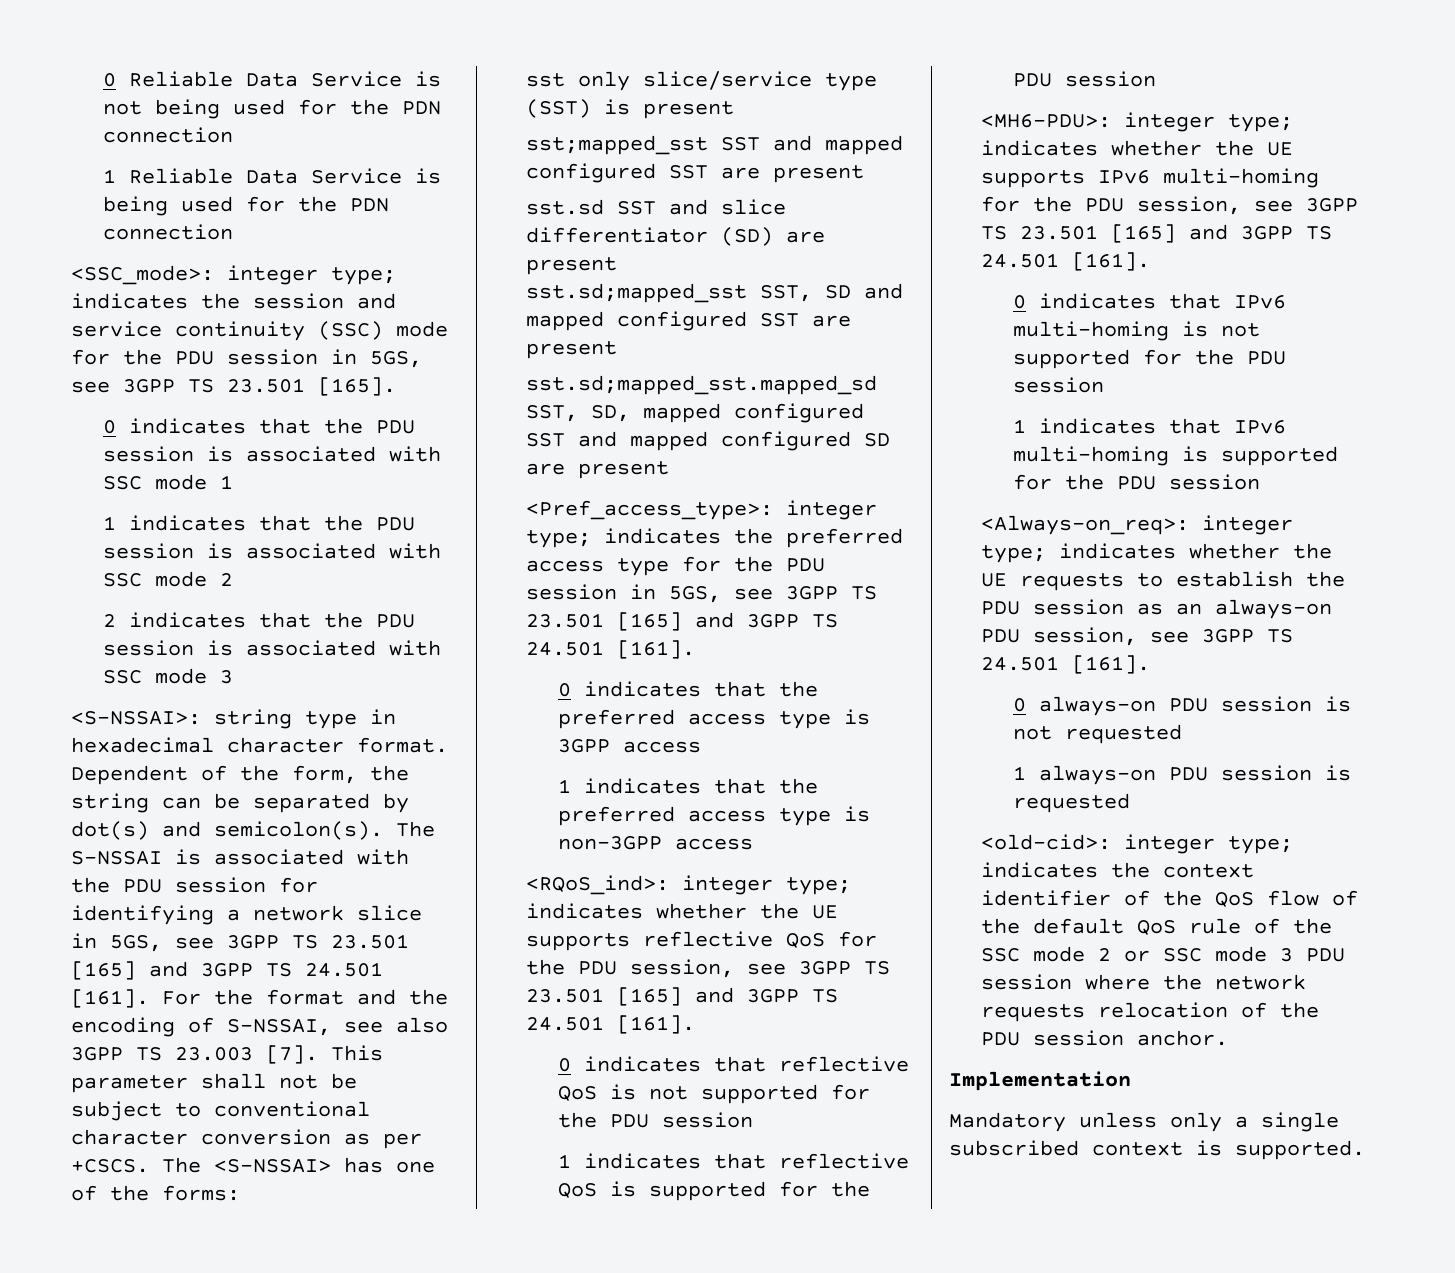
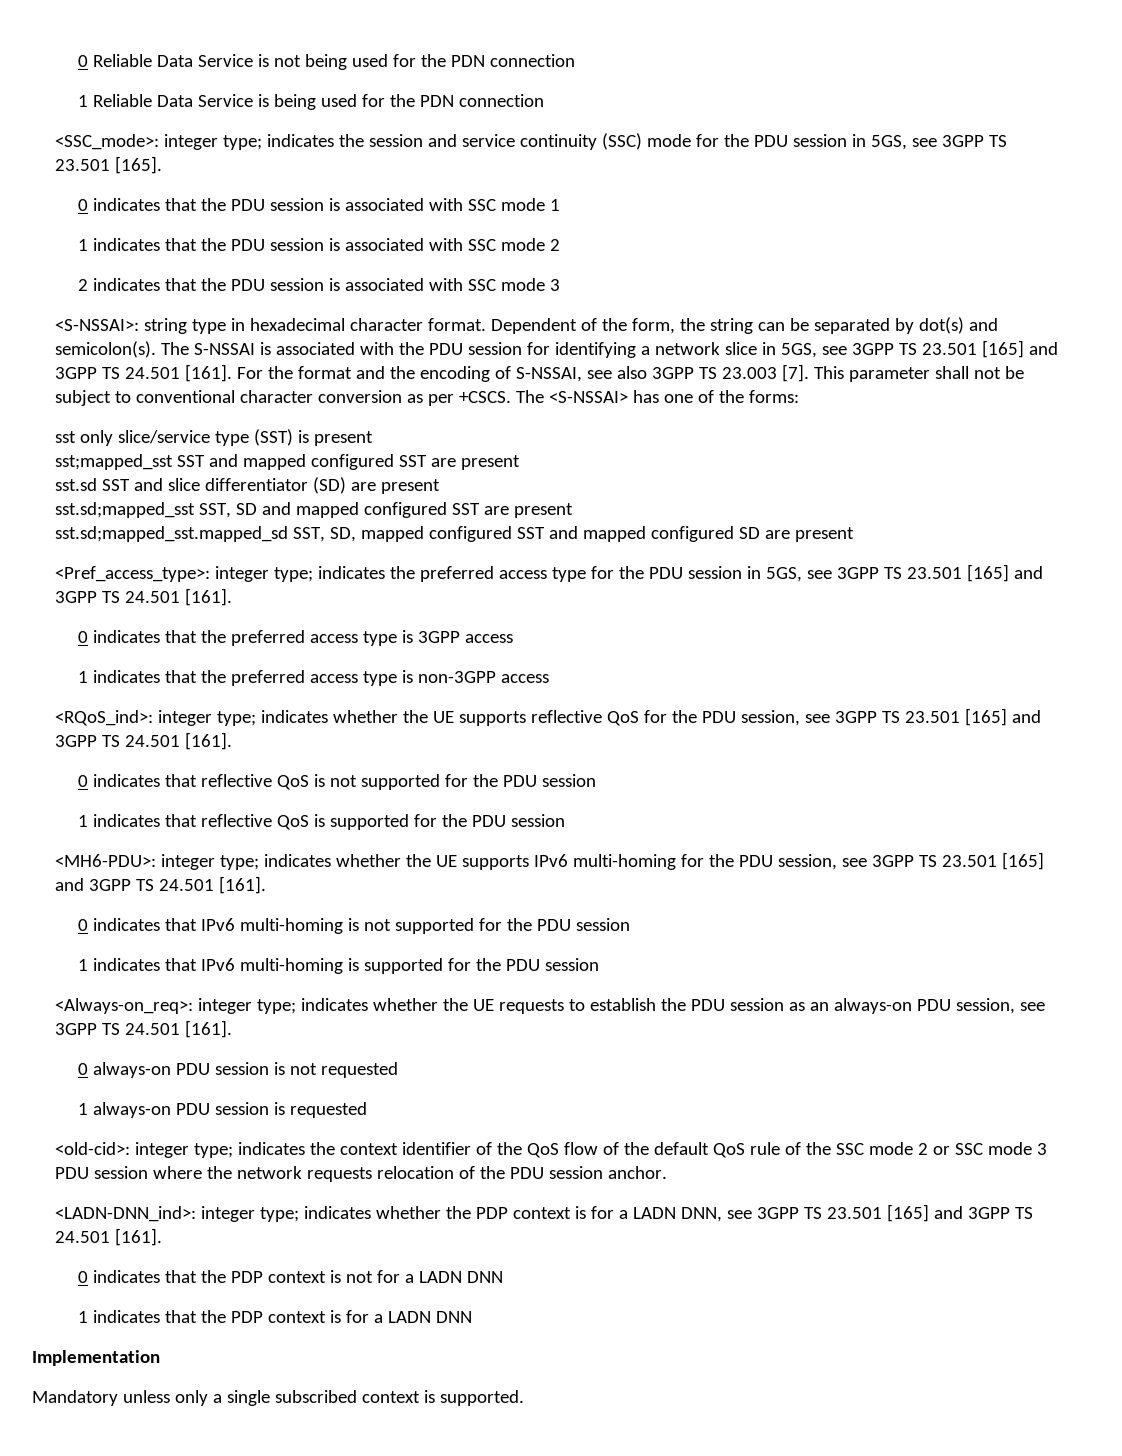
(1229, 1038) none -> [54,1204,1033,1222] [54,1228,162,1246] [77,1270,503,1283] [77,1310,472,1323] // <LADN-DNN_ind>: integer type; indicates whether the PDP context is for a LADN DNN, see 3GPP TS 23.501 [165] and 3GPP TS 24.501 [161]. // 0 indicates that the PDP context is not for a LADN DNN // 1 indicates that the PDP context is for a LADN DNN

